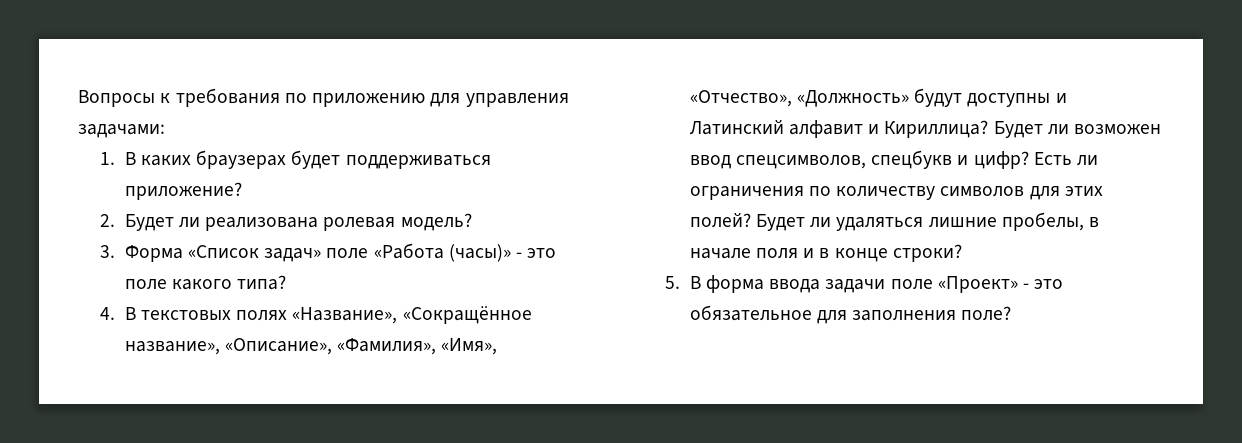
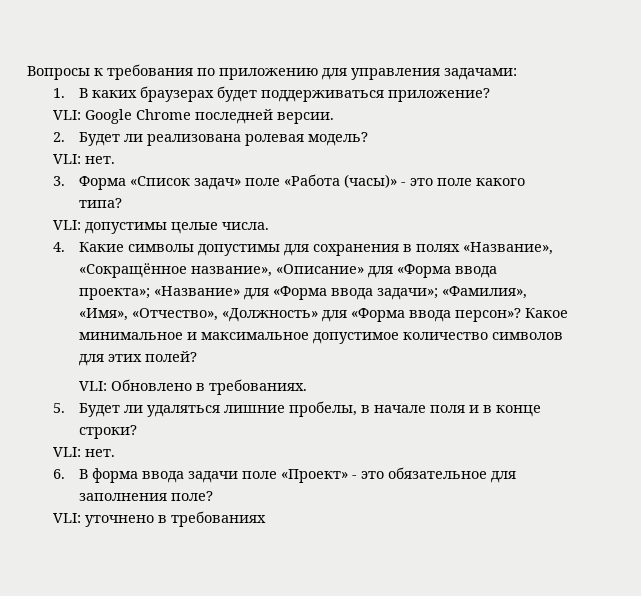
(242, 191) none -> [52,109,334,124] // VLI: Google Chrome последней версии.
(472, 222) none -> [52,154,115,164] // VLI: нет.
[99,306,532,324] [124,338,498,355] [689,88,1067,107] [689,119,1162,138] [689,150,1099,169] [689,186,936,200] 4. В текстовых полях «Название», «Сокращённое название», «Описание», «Фамилия», «Имя», «Отчество», «Должность» будут доступны и Латинский алфавит и Кириллица? Будет ли возможен ввод спецсимволов, спецбукв и цифр? Есть ли ограничения по количеству -> [52,220,269,234] [52,242,553,256] [78,263,497,278] [78,286,527,300] [78,308,568,322] [78,332,488,344] VLI: допустимы целые числа. // 4. Какие символы допустимы для сохранения в полях «Название», «Сокращённое название», «Описание» для «Форма ввода проекта»; «Название» для «Форма ввода задачи»; «Фамилия», «Имя», «Отчество», «Должность» для «Форма ввода персон»? Какое минимальное и максимальное допустимое количество
(751, 220) none -> [78,379,307,395] [52,403,65,413] // VLI: Обновлено в требованиях. // 5.
[664,276,680,289] 5. -> [52,447,115,457] [52,469,65,479] VLI: нет. // 6.
(1012, 313) none -> [52,511,266,527] // VLI: уточнено в требованиях

